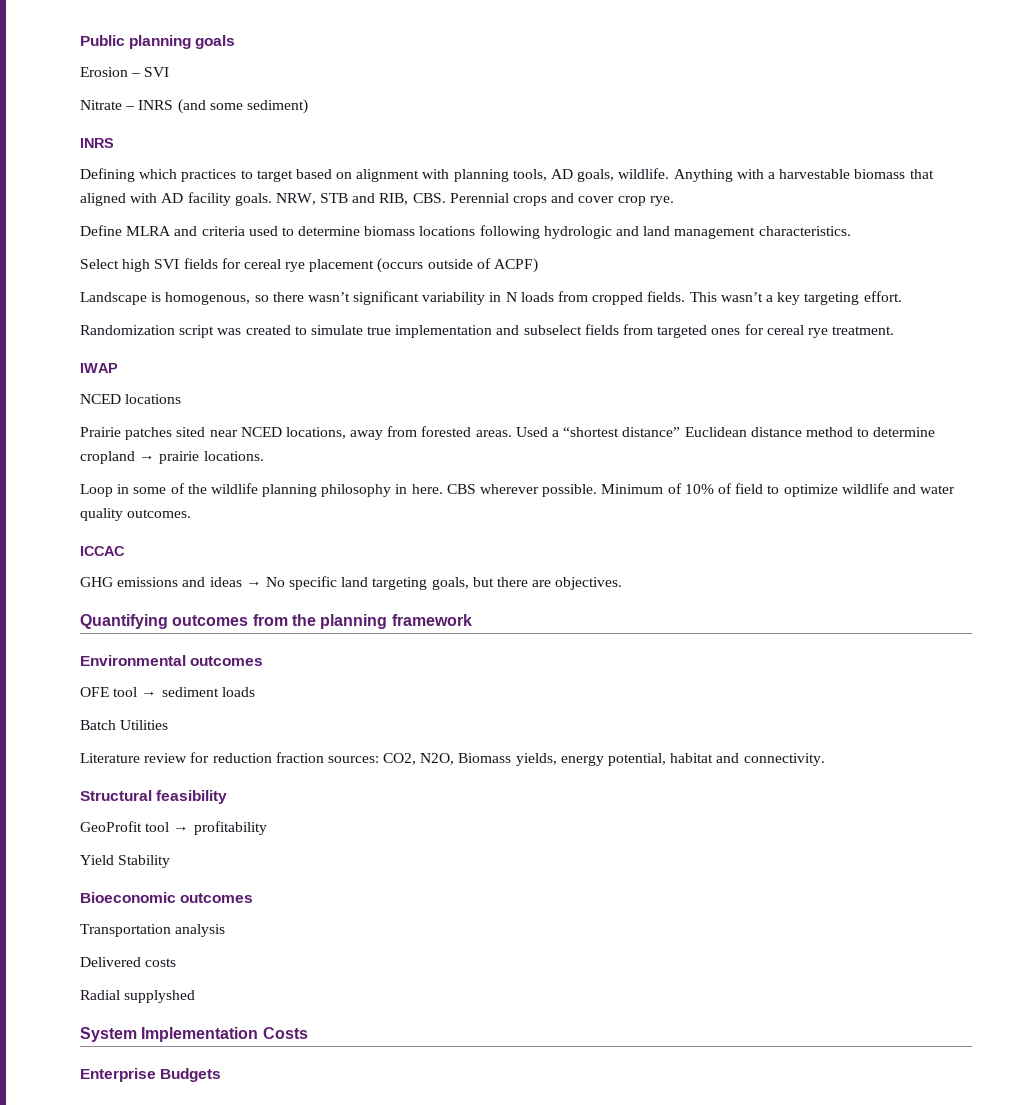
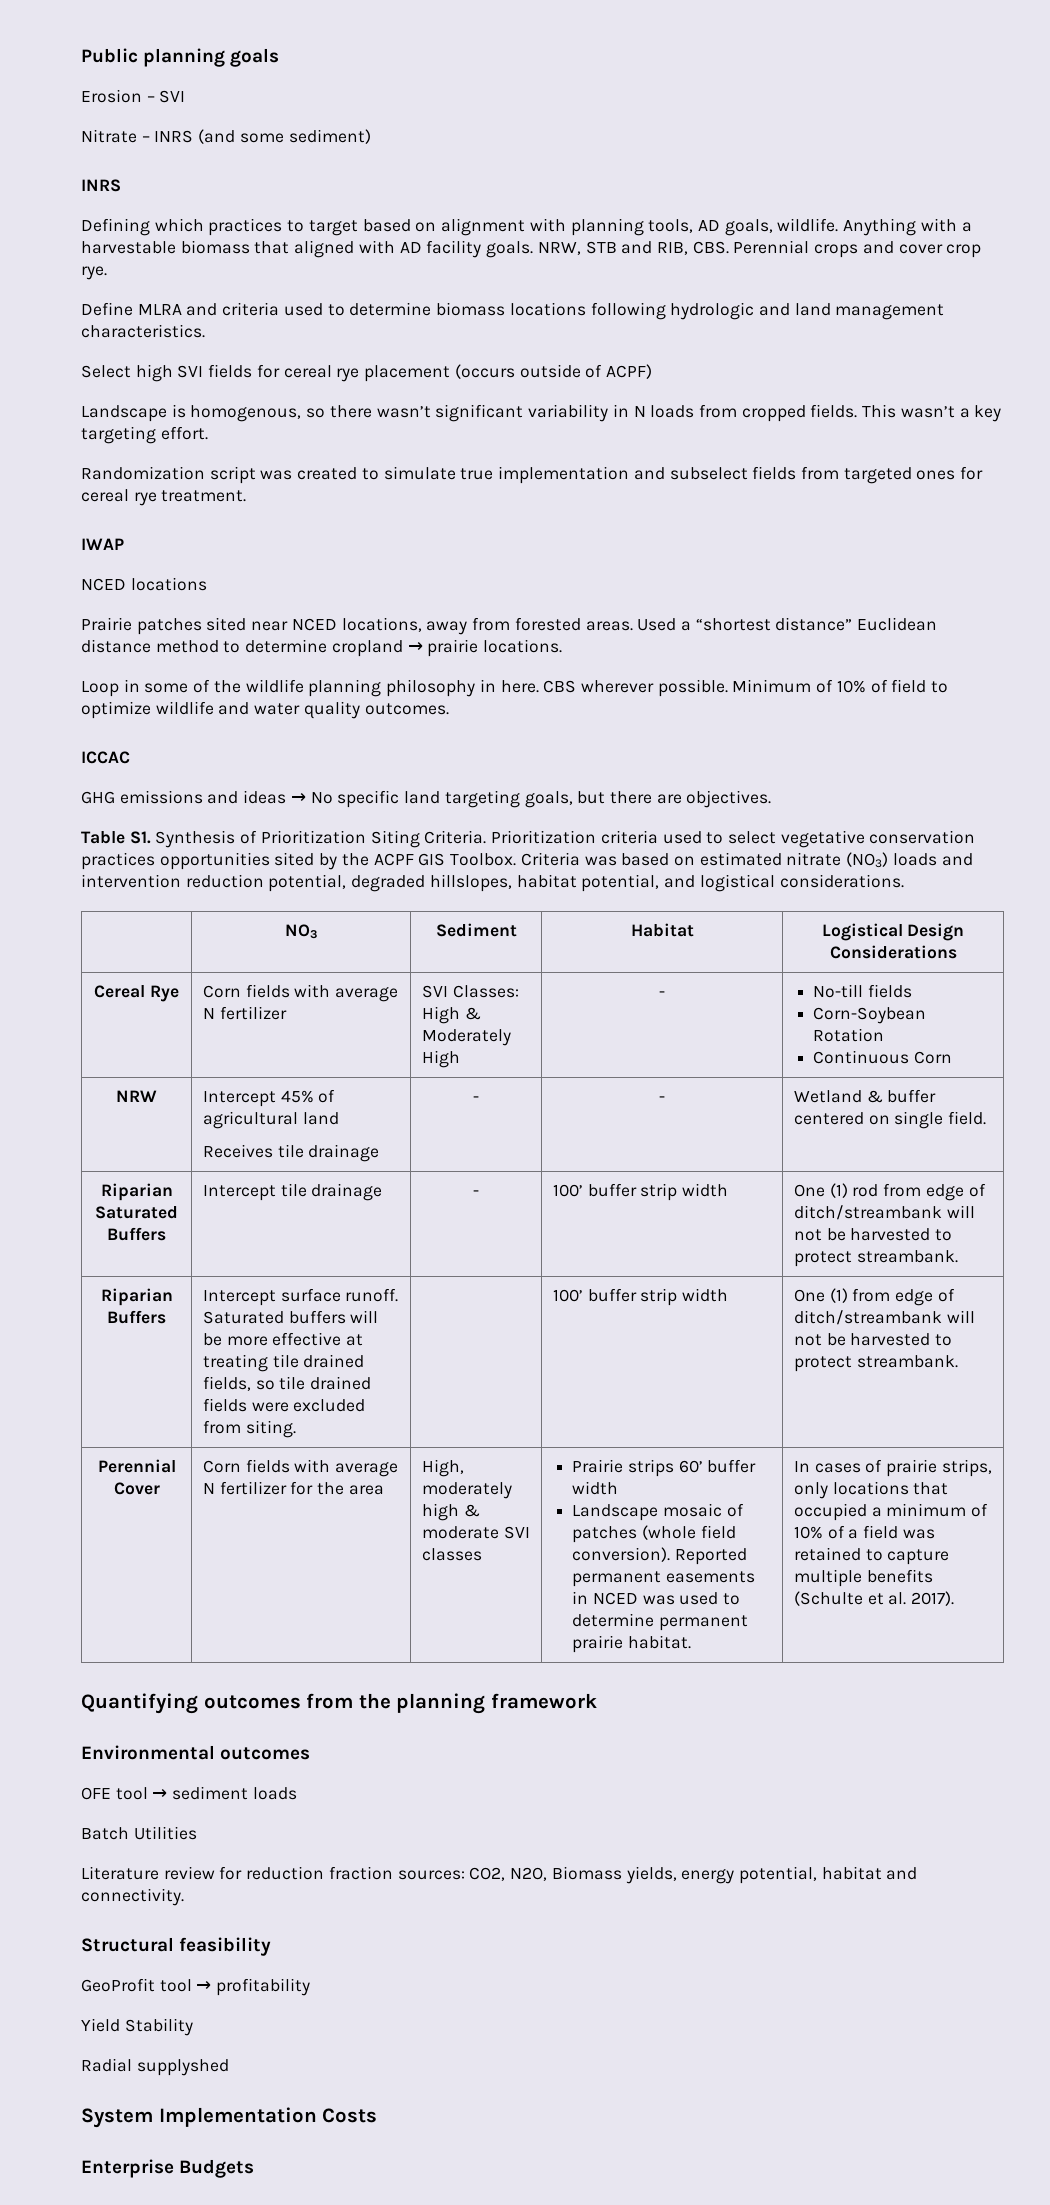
(623, 583) none -> [81,830,976,848] [81,852,973,870] [81,874,904,892] [285,924,317,939] [435,923,517,937] [630,923,694,937] [821,923,965,941] [829,945,957,959] [94,985,179,1002] [203,984,399,1002] [203,1006,287,1020] [422,985,519,998] [422,1006,481,1024] [422,1029,512,1046] [422,1050,461,1068] [659,991,665,997] [813,984,913,998] [813,1007,927,1024] [813,1028,885,1042] [813,1050,953,1064] [116,1090,157,1102] [203,1089,336,1107] [203,1111,339,1129] [203,1144,380,1162] [473,1096,479,1102] [659,1096,665,1102] [794,1089,937,1103] [794,1111,987,1129] [100,1183,173,1201] [95,1206,178,1219] [107,1227,166,1241] [203,1183,383,1201] [473,1190,479,1196] [553,1183,729,1201] [794,1183,986,1201] [794,1205,975,1220] [794,1228,953,1241] [794,1250,958,1267] [100,1288,173,1306] [107,1310,166,1324] [203,1288,399,1306] [203,1310,379,1324] [203,1332,364,1346] [203,1354,365,1372] [203,1376,372,1391] [203,1398,366,1412] [203,1420,296,1438] [553,1288,729,1306] [794,1288,955,1306] [794,1310,975,1325] [794,1333,953,1346] [794,1355,958,1372] [97,1459,176,1473] [113,1482,160,1495] [203,1459,399,1477] [203,1481,384,1495] [422,1459,465,1477] [422,1482,513,1499] [422,1503,480,1521] [422,1526,530,1539] [422,1548,483,1561] [572,1459,757,1477] [572,1481,619,1495] [572,1503,744,1521] [572,1525,736,1543] [572,1547,748,1565] [572,1571,756,1587] [572,1591,741,1605] [572,1613,749,1631] [572,1635,692,1653] [794,1459,992,1477] [794,1481,949,1499] [794,1503,989,1521] [794,1525,935,1539] [794,1547,950,1565] [794,1569,933,1587] [794,1591,955,1606] // Table S1. Synthesis of Prioritization Siting Criteria. Prioritization criteria used to select vegetative conservation practices opportunities sited by the ACPF GIS Toolbox. Criteria was based on estimated nitrate (NO3) loads and intervention reduction potential, degraded hillslopes, habitat potential, and logistical considerations. // | NO3 | Sediment | Habitat | Logistical Design Considerations // Cereal Rye | Corn fields with average N fertilizer | SVI Classes: High & Moderately High | - | No-till fields // Corn-Soybean Rotation // Continuous Corn // NRW | Intercept 45% of agricultural land // Receives tile drainage | - | - | Wetland & buffer centered on single field. // Riparian Saturated Buffers | Intercept tile drainage | - | 100’ buffer strip width | One (1) rod from edge of ditch/streambank will not be harvested to protect streambank. // Riparian Buffers | Intercept surface runoff. Saturated buffers will be more effective at treating tile drained fields, so tile drained fields were excluded from siting. | | 100’ buffer strip width | One (1) from edge of ditch/streambank will not be harvested to protect streambank. // Perennial Cover | Corn fields with average N fertilizer for the area | High, moderately high & moderate SVI classes | Prairie strips 60’ buffer width // Landscape mosaic of patches (whole field conversion). Reported permanent easements in NCED was used to determine permanent prairie habitat. | In cases of prairie strips, only locations that occupied a minimum of 10% of a field was retained to capture multiple benefits (Schulte et al. 2017).
[80,892,254,903] [80,924,226,937] [80,957,177,967] // Bioeconomic outcomes // Transportation analysis // Delivered costs -> (193, 2027) none

